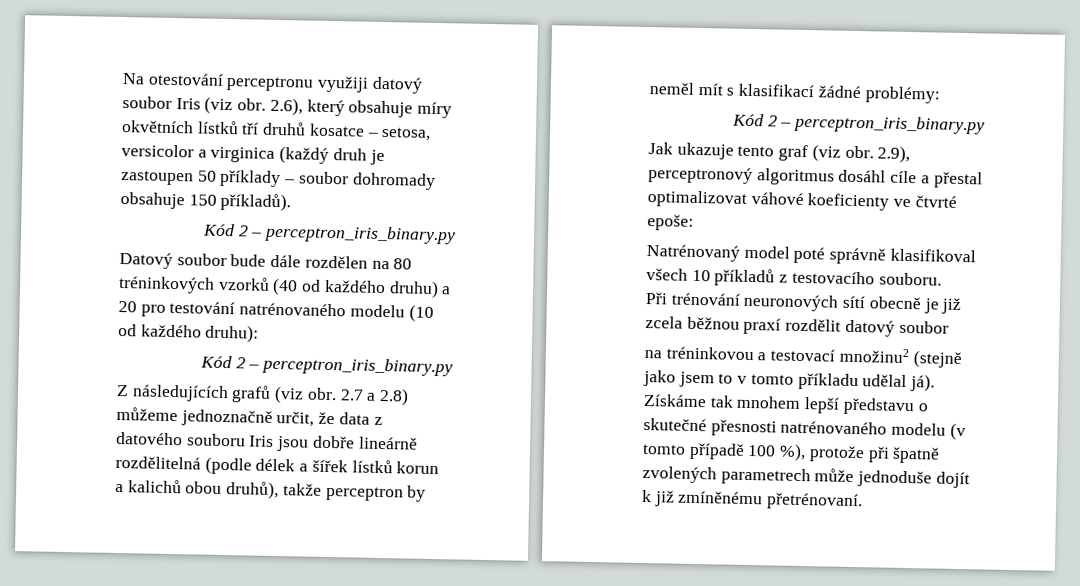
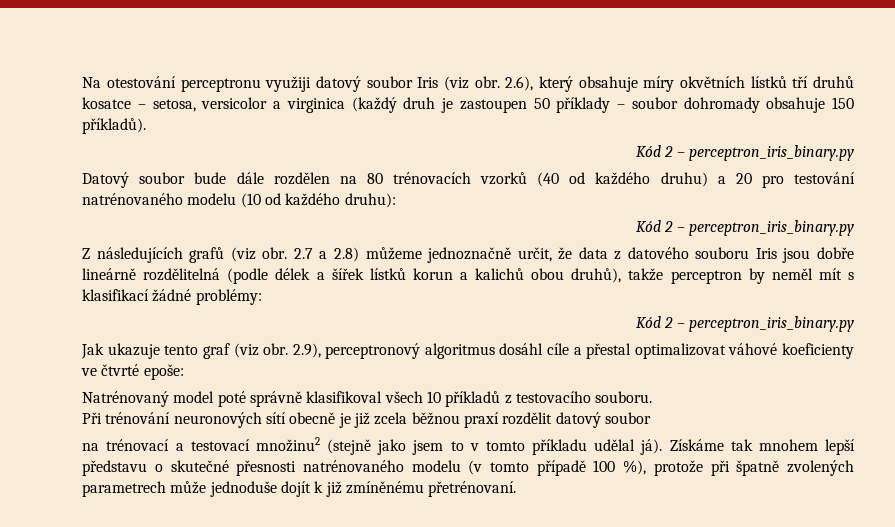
[117,275,215,294] tréninkových -> [392,172,471,184] trénovacích
[665,346,754,361] tréninkovou -> [106,439,170,451] trénovací

